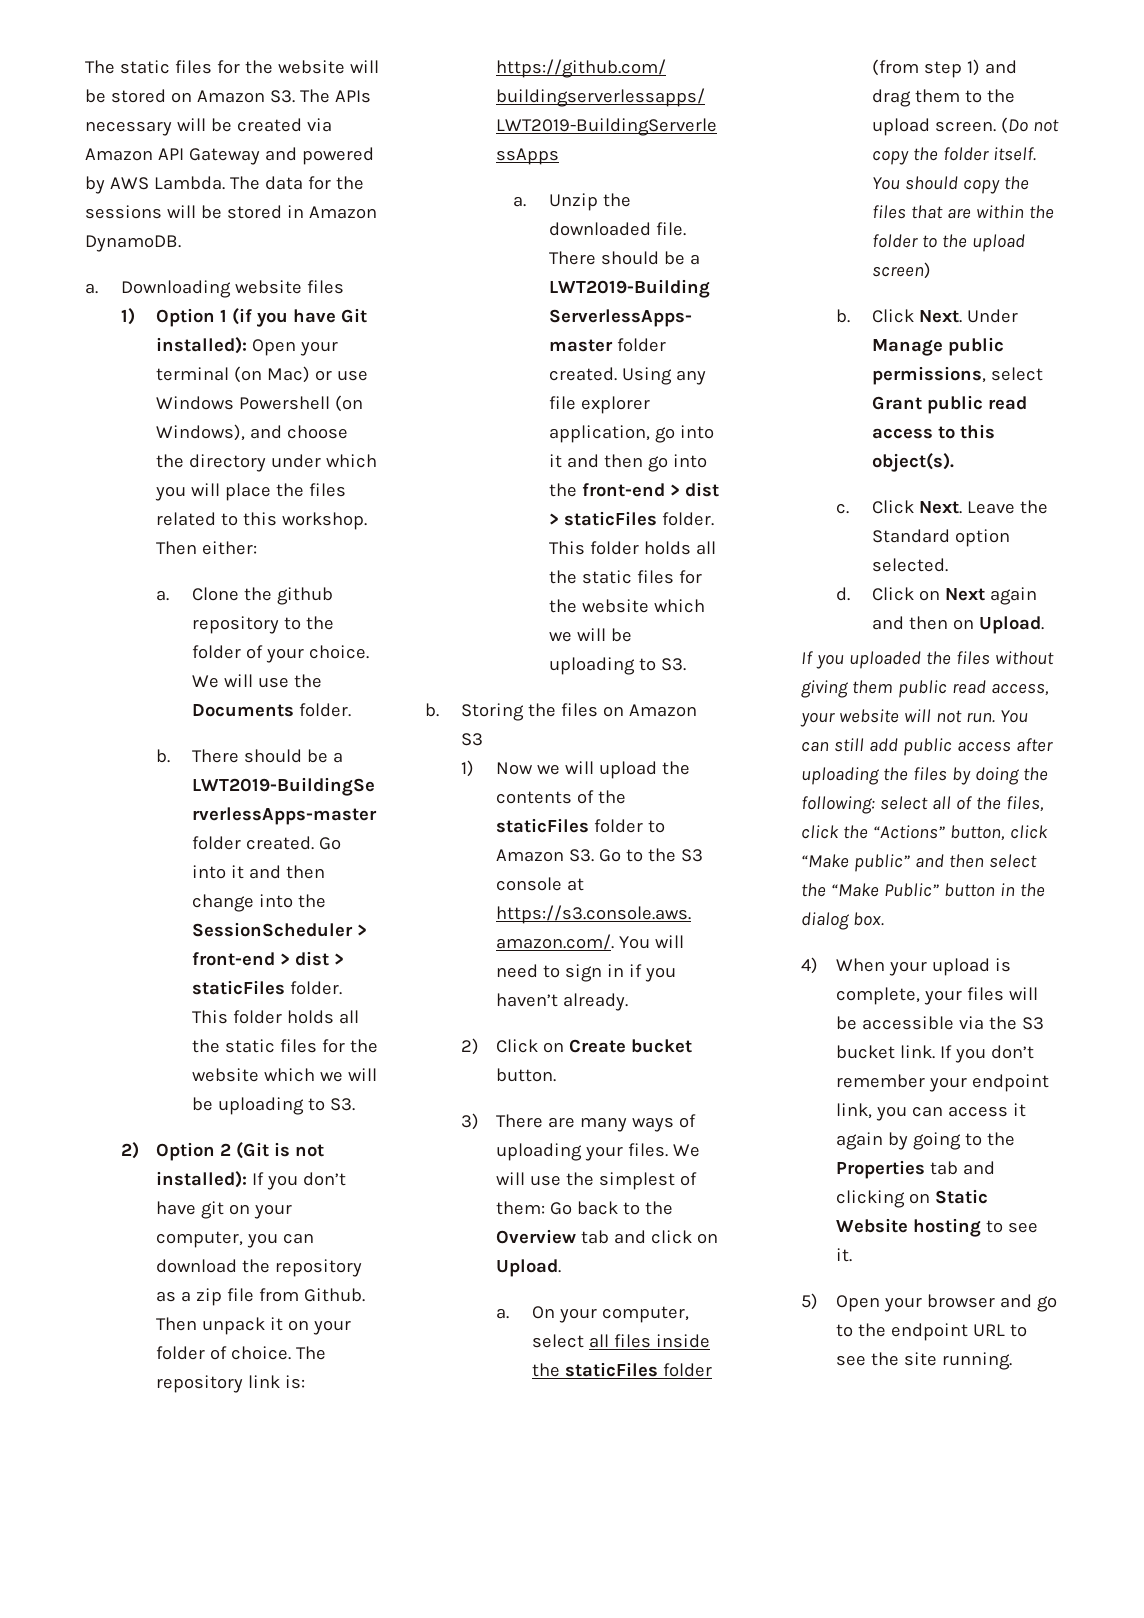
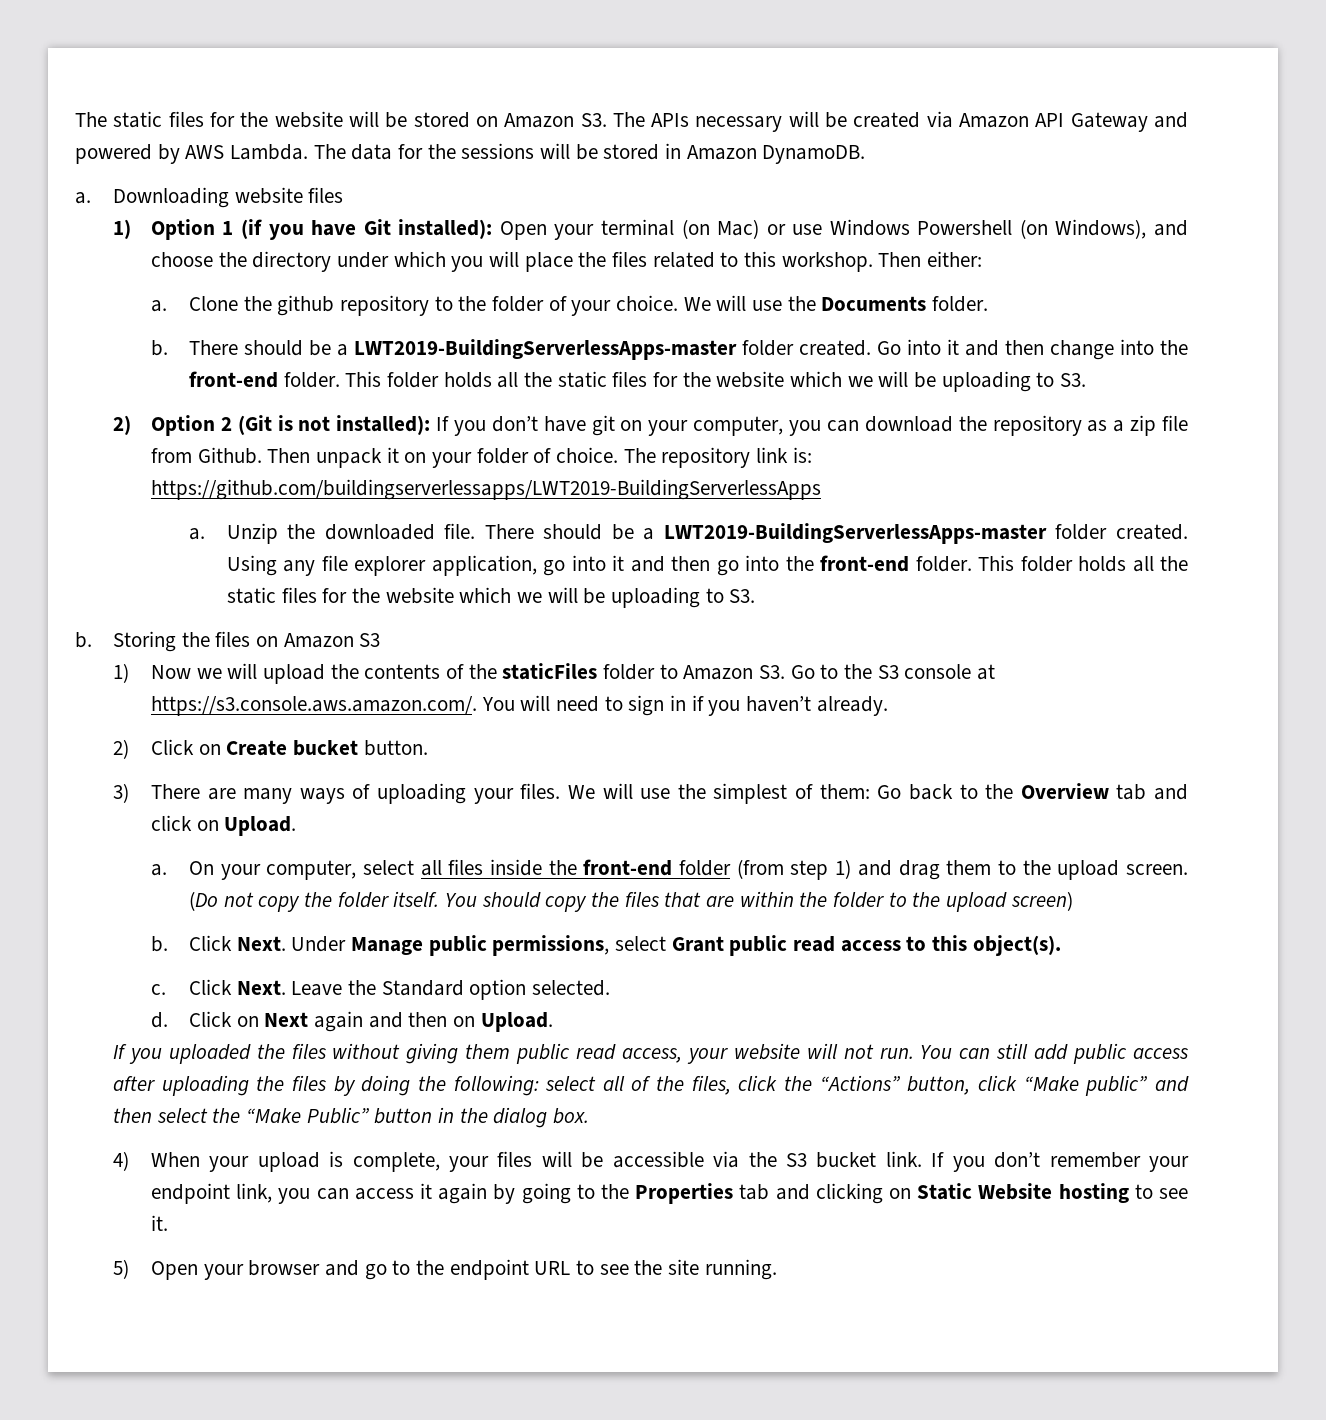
[191,922,367,937] [191,951,344,966] [191,980,285,995] SessionScheduler > front-end > dist > staticFiles -> [188,371,278,388] front-end
[669,482,719,497] [548,511,657,526] > dist > staticFiles -> (910, 563) none
[564,1362,658,1377] staticFiles -> [583,859,673,876] front-end

